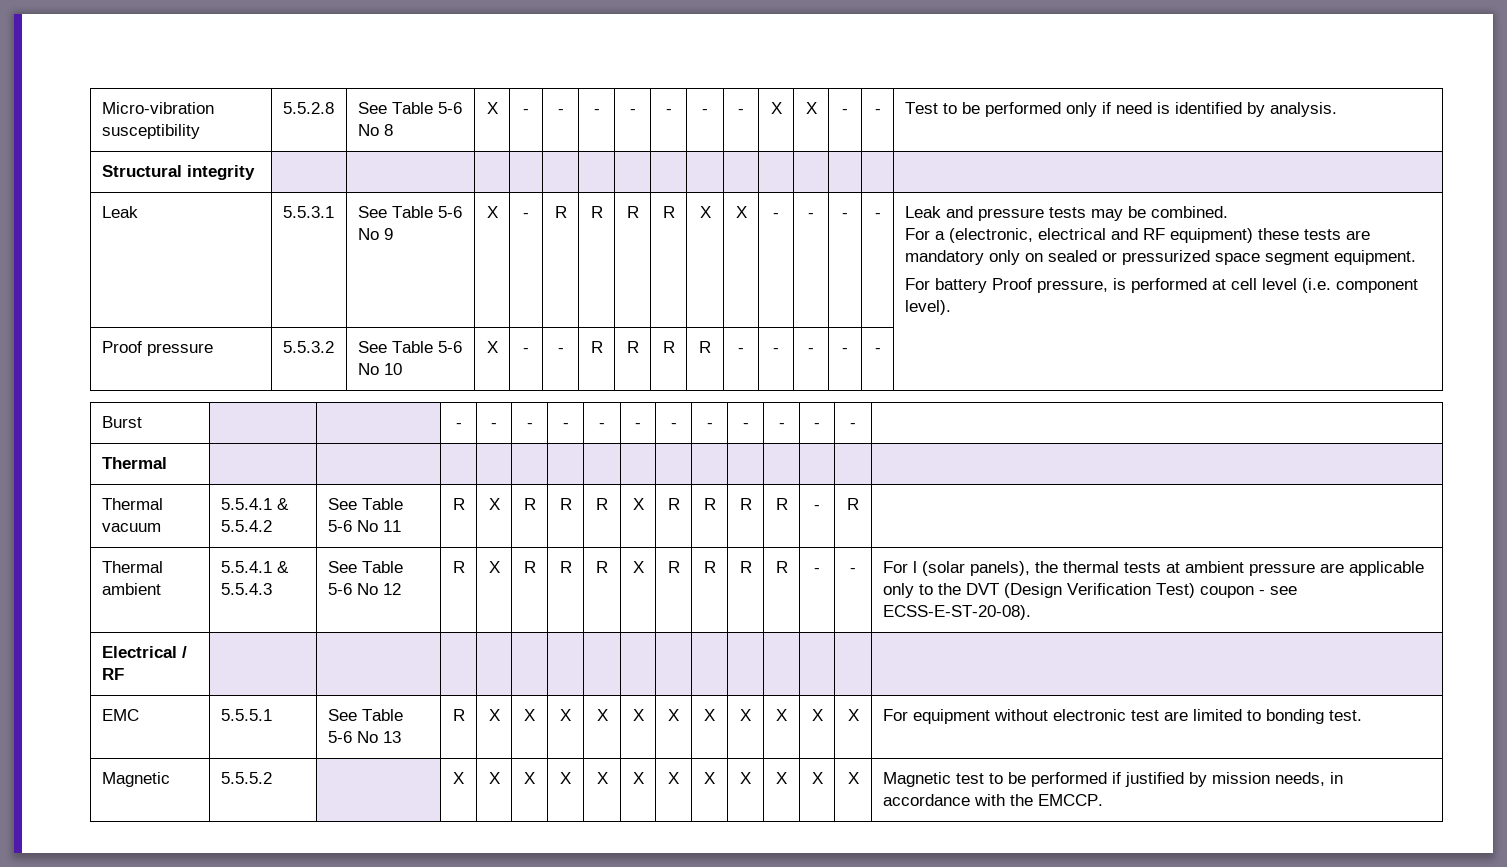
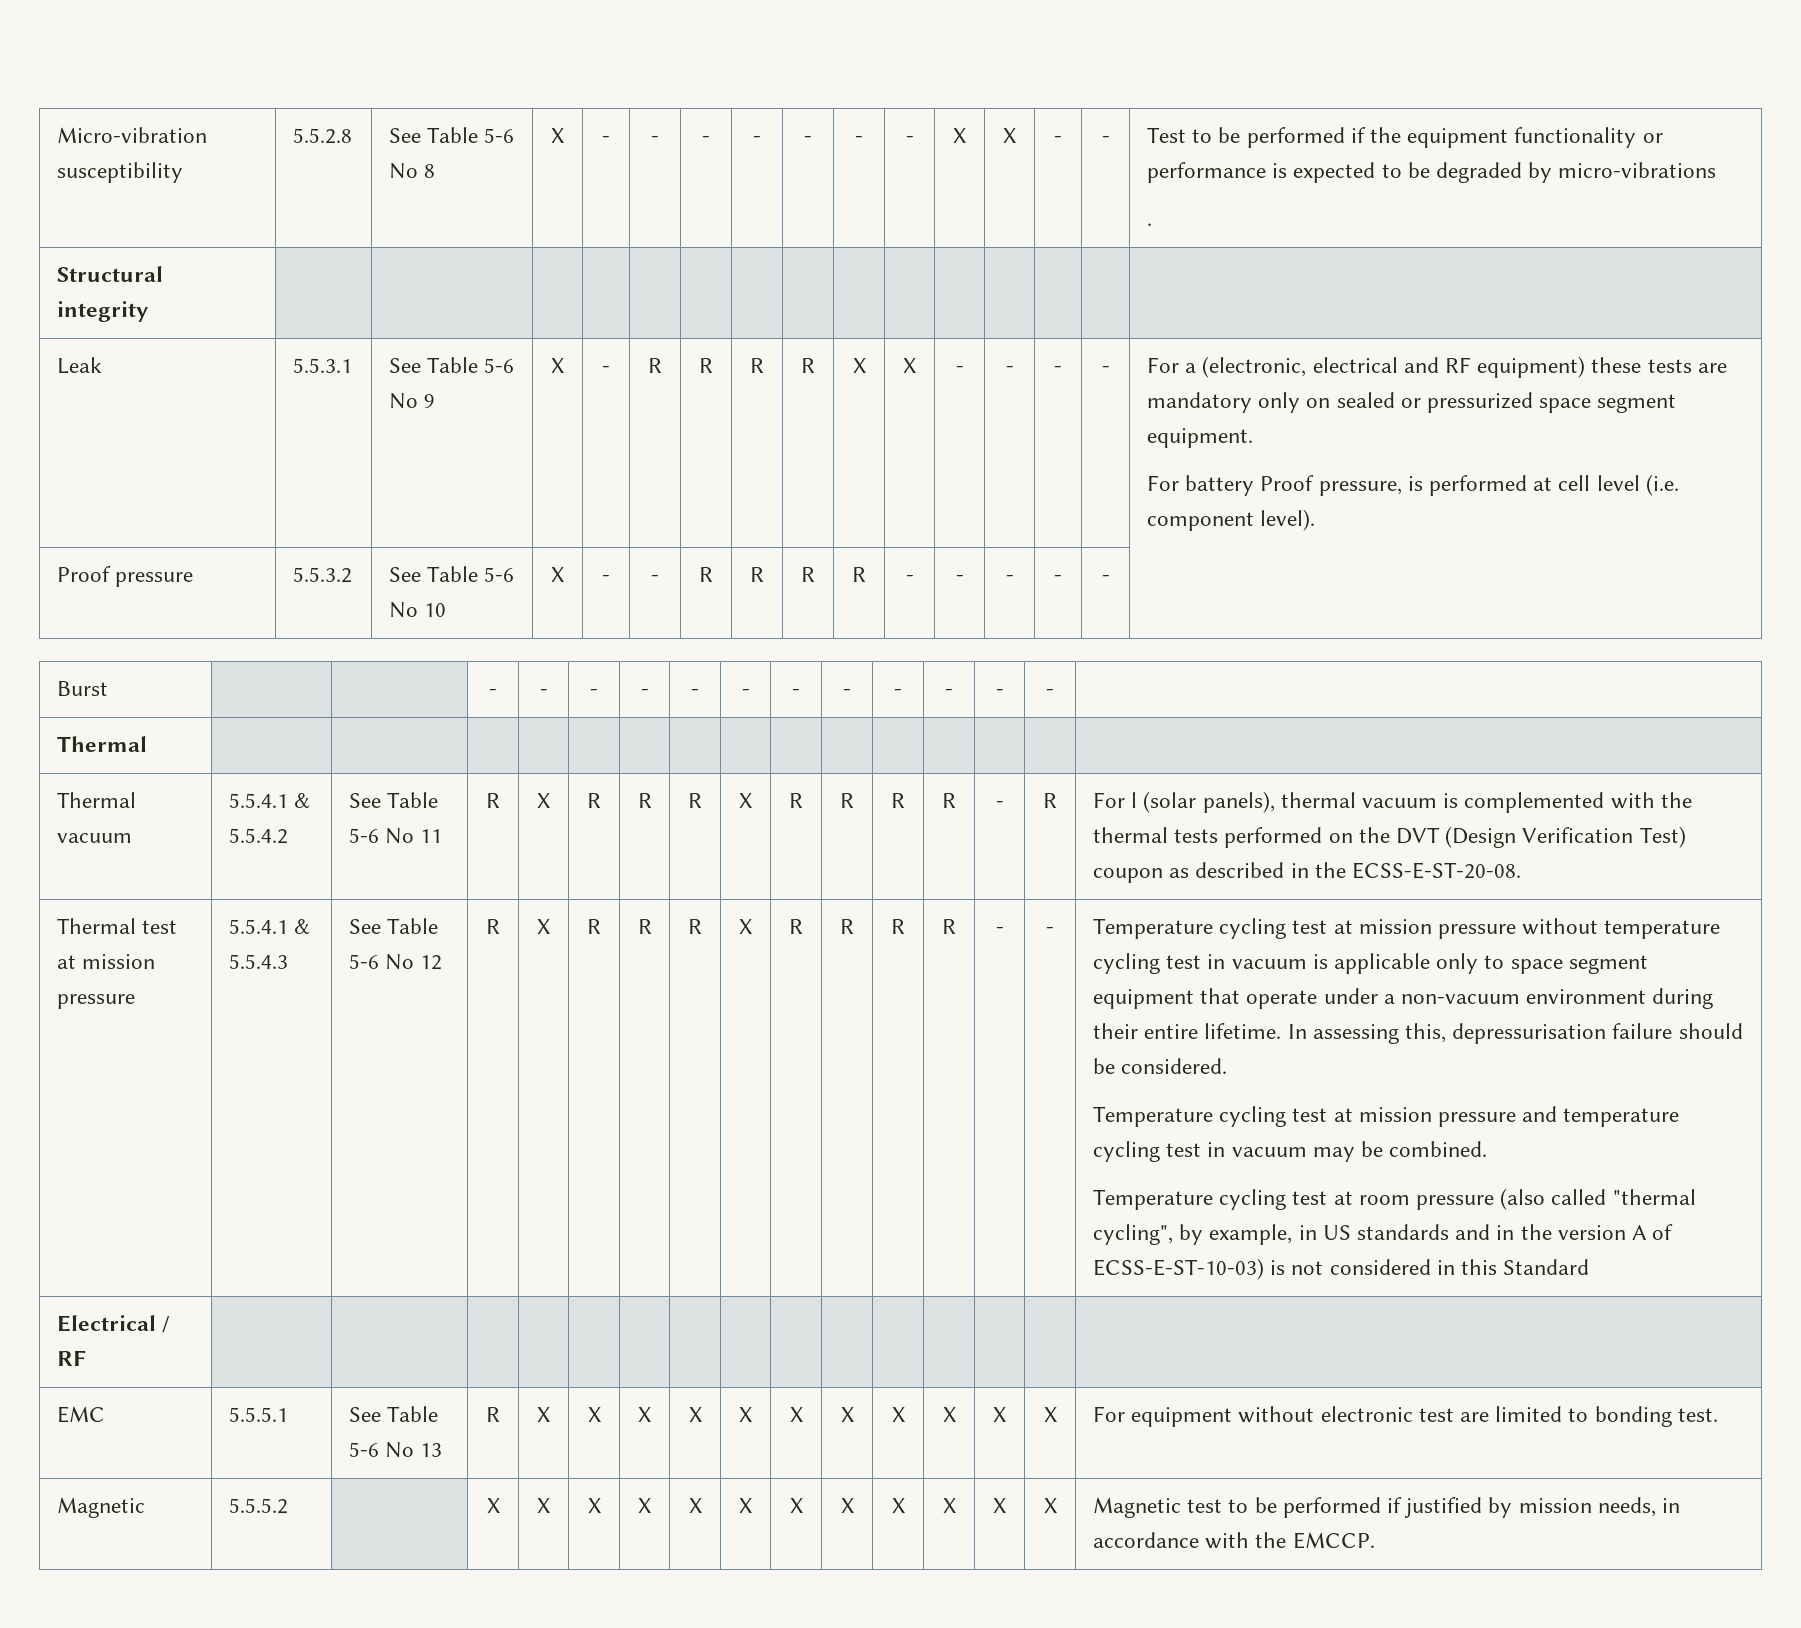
[1065,102,1337,117] only if need is identified by analysis. -> [1350,127,1663,148] [1146,162,1717,183] [1146,223,1152,226] if the equipment functionality or performance is expected to be degraded by micro-vibrations // .
[904,206,1228,221] Leak and pressure tests may be combined. // -> (1110, 369) none
[101,561,163,573] [101,583,161,595] // Thermal ambient -> [1092,791,1692,813] [1092,826,1686,848] [1092,862,1522,883] [56,918,178,934] [56,954,156,969] [56,994,135,1009] For l (solar panels), thermal vacuum is complemented with the thermal tests performed on the DVT (Design Verification Test) coupon as described in the ECSS-E-ST-20-08. // Thermal test at mission pressure
[882,561,1424,576] [882,583,1297,598] [882,605,1031,620] For l (solar panels), the thermal tests at ambient pressure are applicable only to the DVT (Design Verification Test) coupon - see ECSS-E-ST-20-08). -> [1092,918,1721,939] [1092,953,1648,974] [1092,988,1714,1009] [1092,1023,1743,1044] [1092,1058,1228,1074] [1092,1106,1680,1127] [1092,1141,1488,1162] [1092,1188,1696,1210] [1092,1224,1674,1245] [1092,1258,1590,1280] Temperature cycling test at mission pressure without temperature cycling test in vacuum is applicable only to space segment equipment that operate under a non-vacuum environment during their entire lifetime. In assessing this, depressurisation failure should be considered. // Temperature cycling test at mission pressure and temperature cycling test in vacuum may be combined. // Temperature cycling test at room pressure (also called "thermal cycling", by example, in US standards and in the version A of ECSS-E-ST-10-03) is not considered in this Standard

